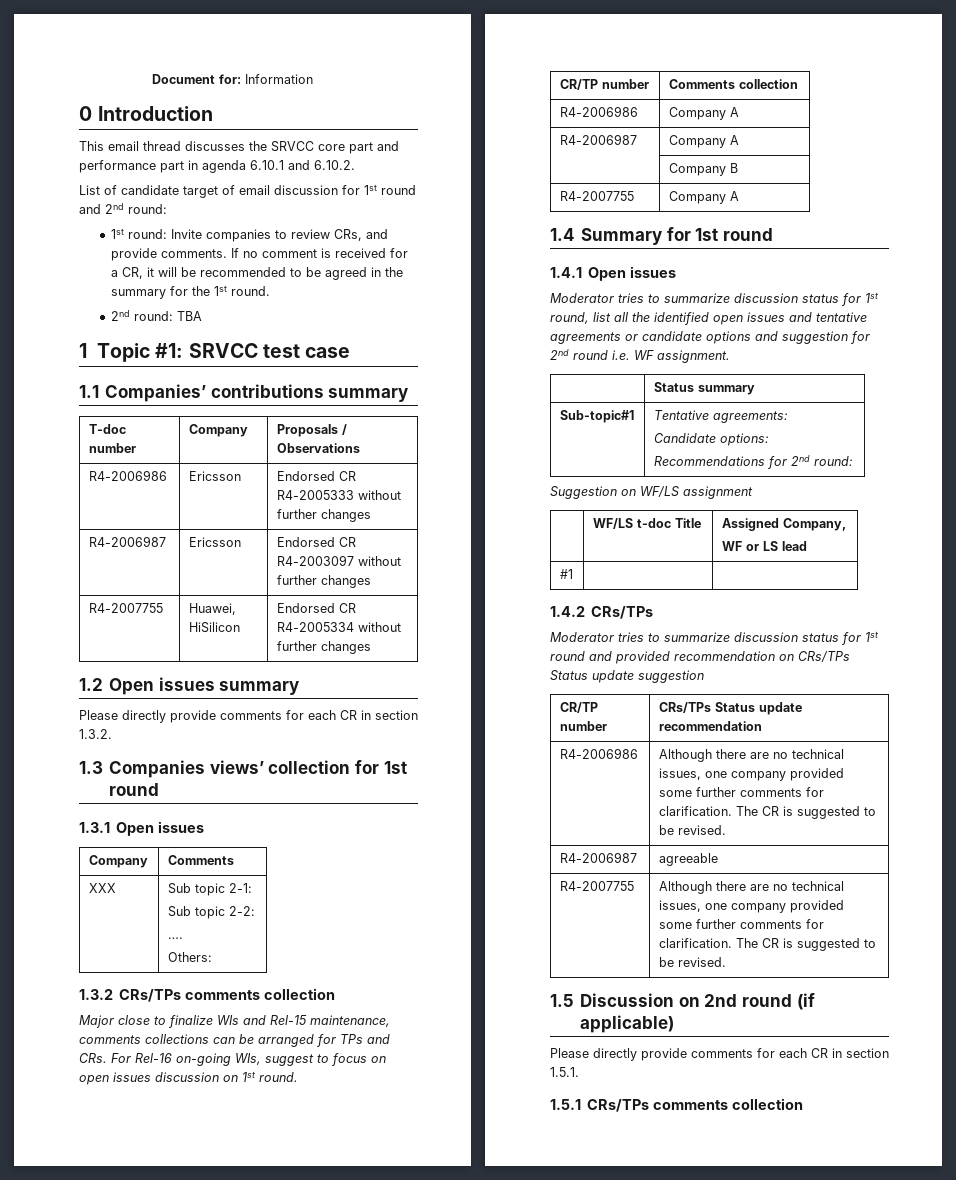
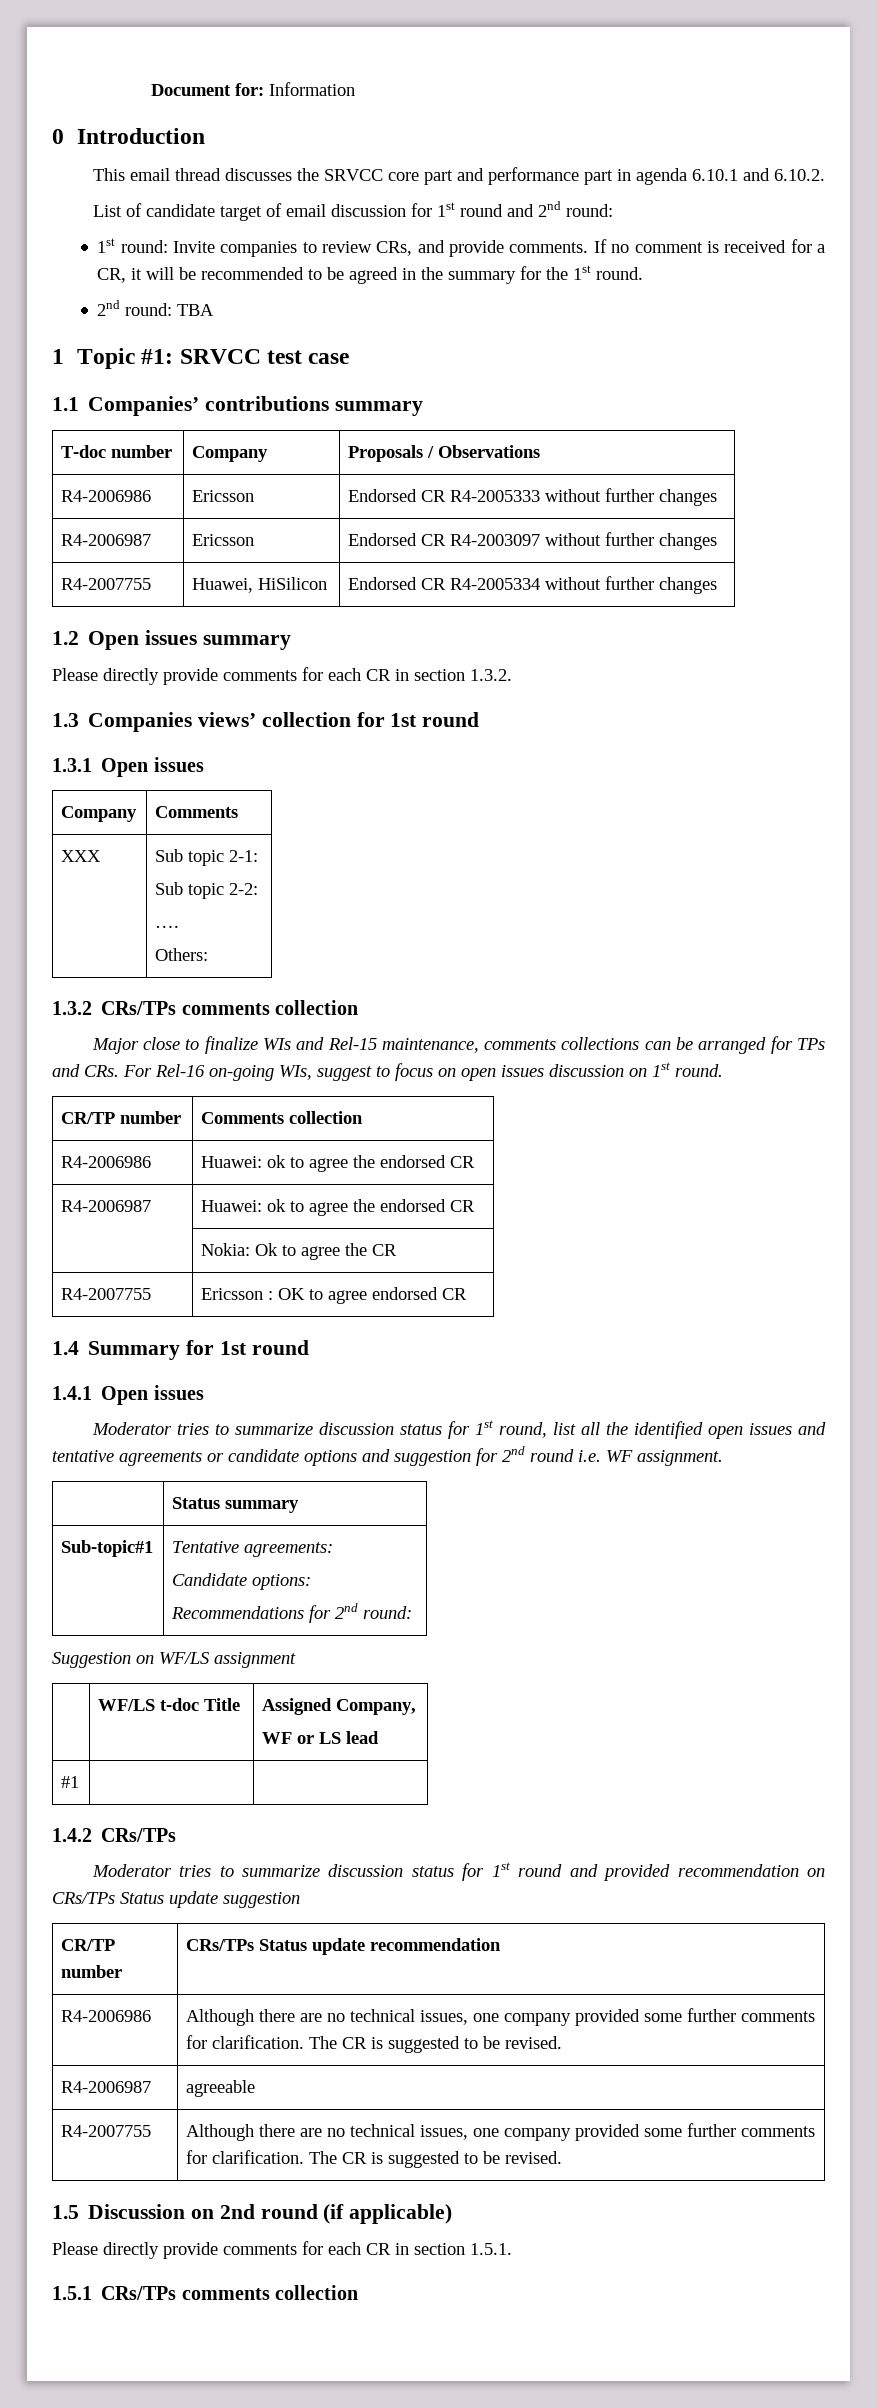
[668,107,739,120] [559,134,637,145] [668,135,739,148] [668,163,738,176] [559,191,634,201] [668,191,739,204] Company A // R4-2006987 | Company A // | Company B // R4-2007755 | Company A -> [201,1155,476,1172] [61,1200,152,1212] [201,1199,476,1216] [201,1243,398,1260] [61,1288,152,1300] [201,1287,468,1304] Huawei: ok to agree the endorsed CR // R4-2006987 | Huawei: ok to agree the endorsed CR // | Nokia: Ok to agree the CR // R4-2007755 | Ericsson : OK to agree endorsed CR

